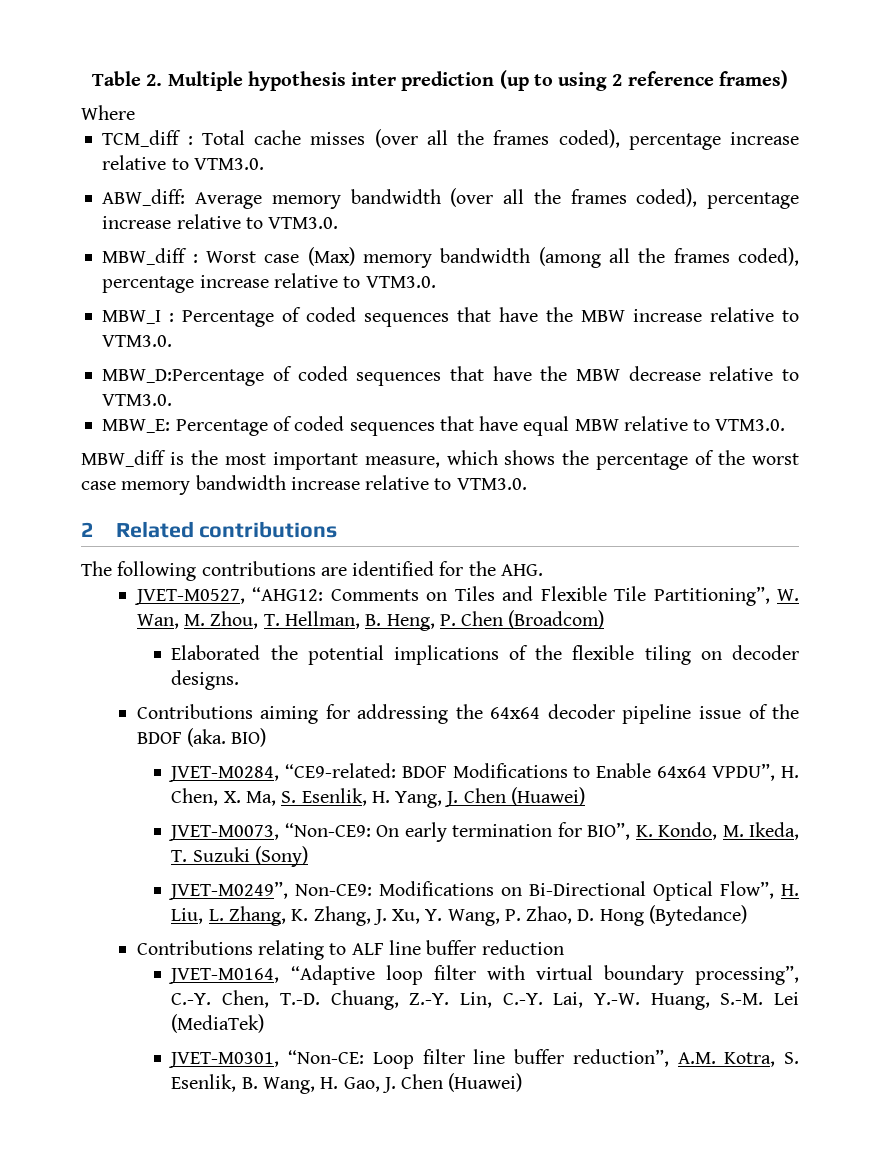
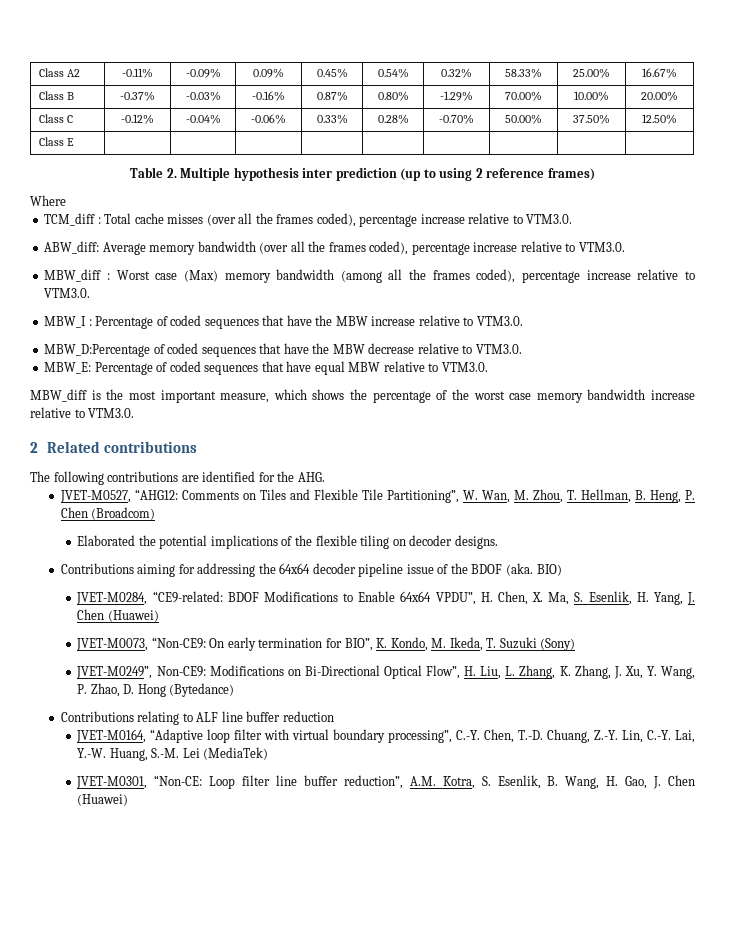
(92, 78) none -> [38,68,81,77] [122,68,153,78] [185,68,221,78] [253,68,284,78] [316,68,348,78] [377,68,409,78] [441,68,472,78] [505,68,542,78] [573,68,610,78] [642,68,677,78] [38,91,75,100] [120,91,155,101] [185,91,221,101] [252,91,285,101] [316,91,348,101] [377,91,409,101] [440,91,473,101] [505,91,542,101] [574,91,609,101] [641,91,678,101] [38,114,74,123] [121,114,154,124] [185,114,221,124] [251,114,286,124] [316,114,348,124] [377,114,409,124] [439,114,474,124] [505,114,542,124] [573,114,610,124] [642,114,677,124] [38,137,75,146] Class A2 | -0.11% | -0.09% | 0.09% | 0.45% | 0.54% | 0.32% | 58.33% | 25.00% | 16.67% // Class B | -0.37% | -0.03% | -0.16% | 0.87% | 0.80% | -1.29% | 70.00% | 10.00% | 20.00% // Class C | -0.12% | -0.04% | -0.06% | 0.33% | 0.28% | -0.70% | 50.00% | 37.50% | 12.50% // Class E | | | | | | | | | //

